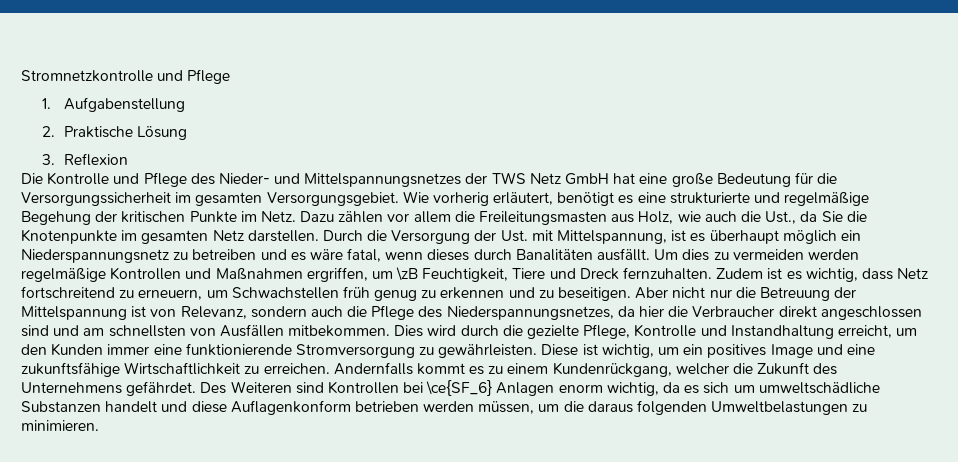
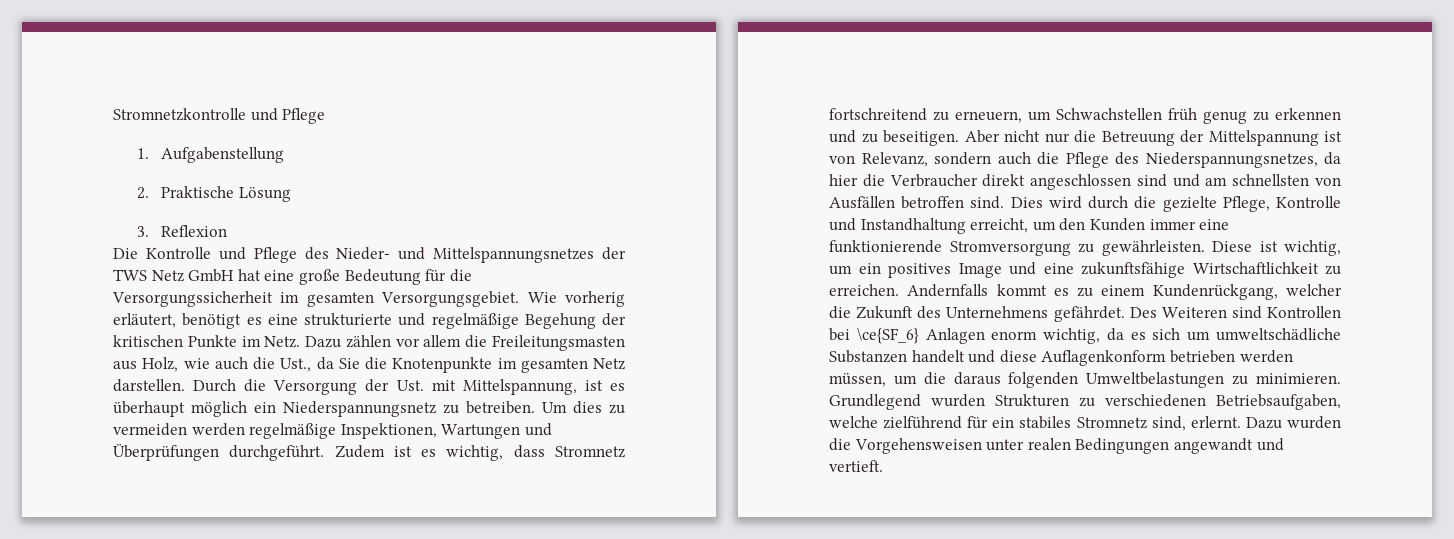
[192,248,651,262] betreiben und es wäre fatal, wenn dieses durch Banalitäten ausfällt. -> [466,401,535,414] betreiben.
[110,267,713,282] Kontrollen und Maßnahmen ergriffen, um \zB Feuchtigkeit, Tiere und Dreck fernzuhalten. -> [340,423,552,439] [113,444,325,461] Inspektionen, Wartungen und Überprüfungen durchgeführt.
[897,268,929,279] Netz -> [555,446,625,458] Stromnetz
[288,325,391,337] mitbekommen. -> [901,196,1005,209] betroffen sind.
(99, 425) none -> [829,394,1341,410] [829,416,1341,431] [829,438,1284,454] [829,460,883,472] Grundlegend wurden Strukturen zu verschiedenen Betriebsaufgaben, welche zielführend für ein stabiles Stromnetz sind, erlernt. Dazu wurden die Vorgehensweisen unter realen Bedingungen angewandt und vertieft.

